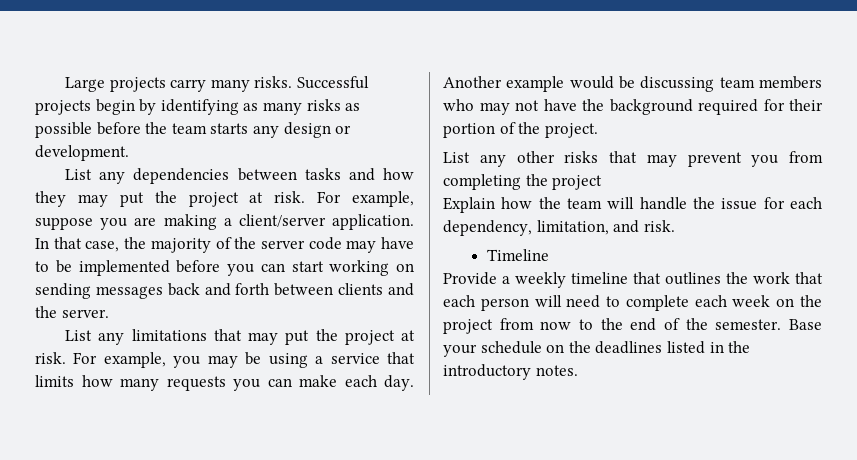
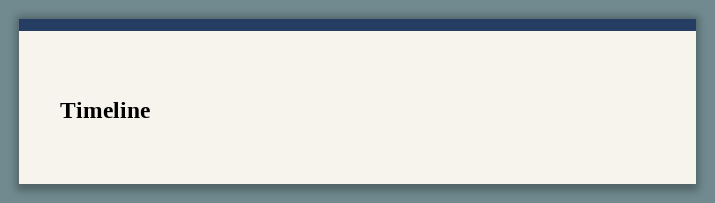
[65,76,369,92] [35,99,361,115] [35,122,352,138] [35,145,129,161] [65,168,415,184] [35,191,414,207] [35,214,414,230] [35,237,414,253] [35,260,414,276] [35,283,414,299] [35,306,109,318] [65,329,415,345] [35,352,416,368] [35,375,414,391] [443,76,822,92] [443,99,823,115] [443,122,598,138] [443,151,823,167] [443,174,603,190] [443,197,822,213] [443,220,675,236] [487,249,550,261] [443,272,823,288] [443,295,822,311] [443,318,822,334] [443,341,751,357] [443,364,578,380] Large projects carry many risks. Successful projects begin by identifying as many risks as possible before the team starts any design or development. // List any dependencies between tasks and how they may put the project at risk. For example, suppose you are making a client/server application. In that case, the majority of the server code may have to be implemented before you can start working on sending messages back and forth between clients and the server. // List any limitations that may put the project at risk. For example, you may be using a service that limits how many requests you can make each day. Another example would be discussing team members who may not have the background required for their portion of the project. // List any other risks that may prevent you from completing the project // Explain how the team will handle the issue for each dependency, limitation, and risk. // Timeline // Provide a weekly timeline that outlines the work that each person will need to complete each week on the project from now to the end of the semester. Base your schedule on the deadlines listed in the introductory notes. -> [60,102,150,118] Timeline

